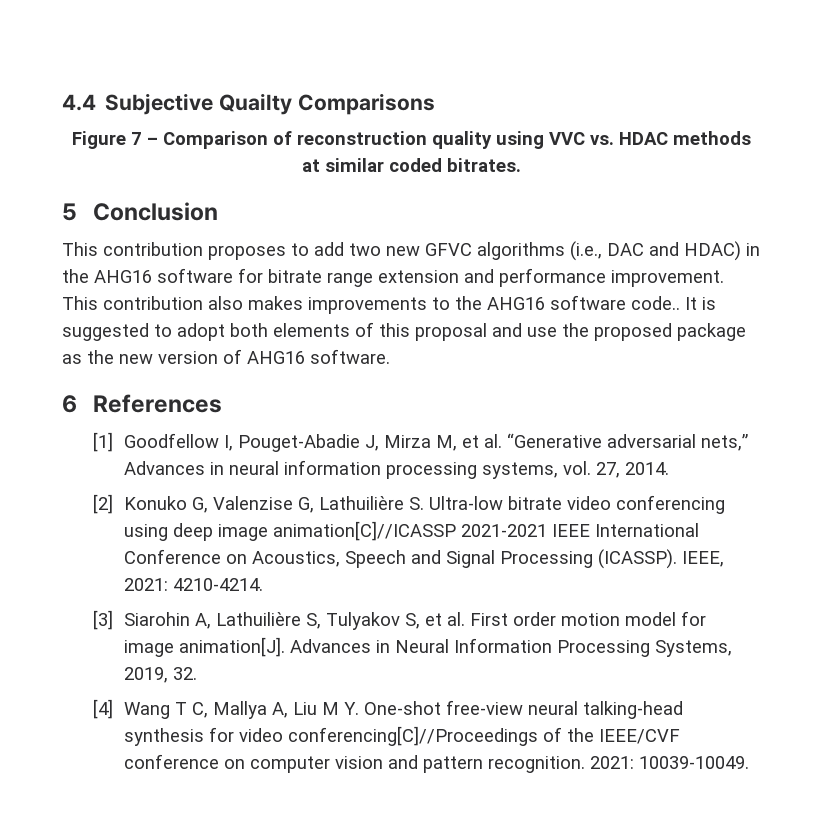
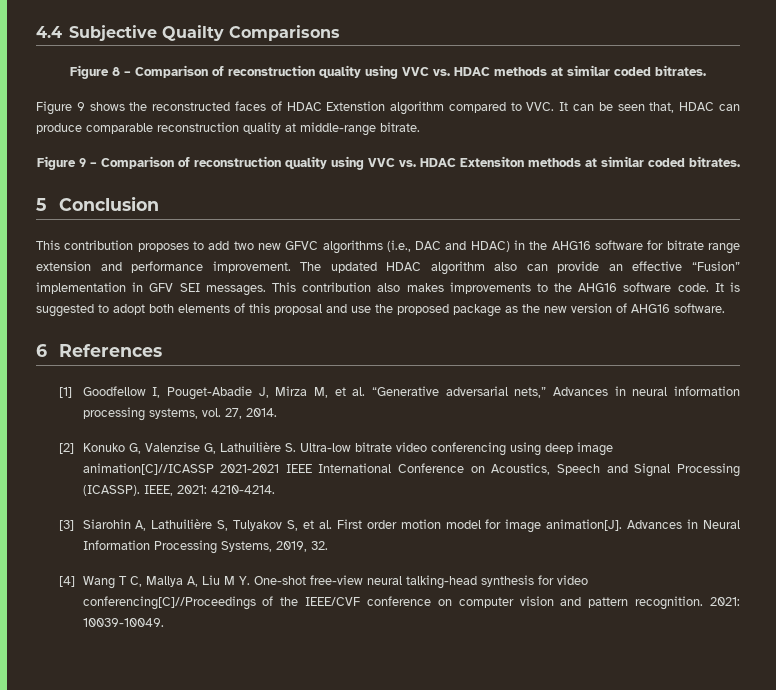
[130,132,142,145] 7 -> [112,67,120,76] 8
(521, 165) none -> [36,101,740,115] [36,122,420,136] [36,156,740,170] // Figure 9 shows the reconstructed faces of HDAC Extenstion algorithm compared to VVC. It can be seen that, HDAC can produce comparable reconstruction quality at middle-range bitrate. // Figure 9 – Comparison of reconstruction quality using VVC vs. HDAC Extensiton methods at similar coded bitrates.
(724, 278) none -> [300,261,740,275] [36,282,266,296] The updated HDAC algorithm also can provide an effective “Fusion” implementation in GFV SEI messages.
[631,296,680,310] code.. -> [677,283,709,292] code.

